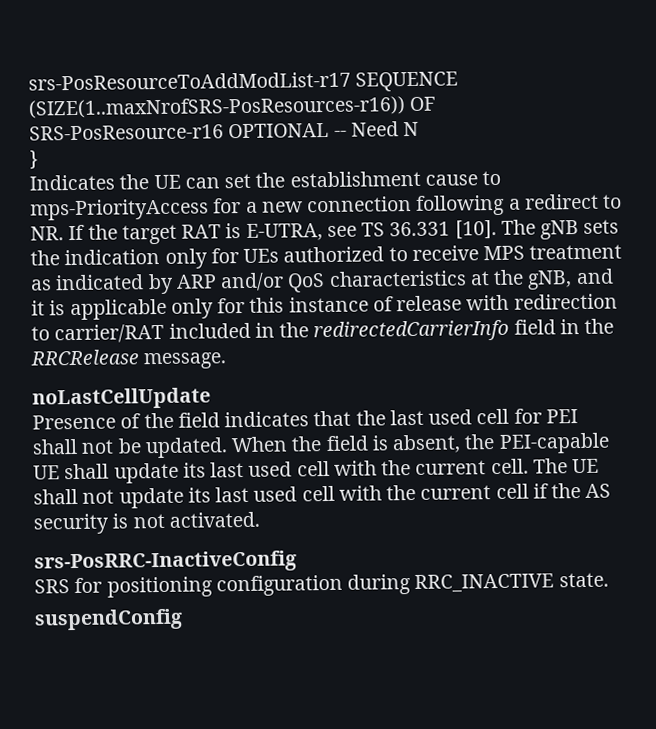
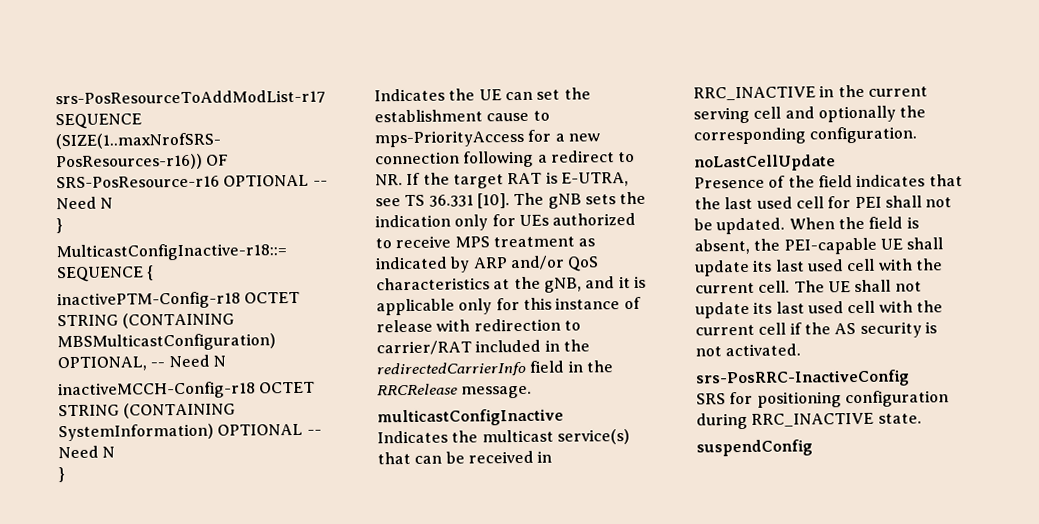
(38, 160) none -> [56,243,287,262] [57,265,155,283] [57,291,301,310] [57,312,236,329] [57,333,276,352] [57,354,226,372] [58,381,316,400] [58,402,237,419] [58,423,322,442] [58,445,116,459] [58,467,65,483] // MulticastConfigInactive-r18::= SEQUENCE { // inactivePTM-Config-r18 OCTET STRING (CONTAINING MBSMulticastConfiguration) OPTIONAL, -- Need N // inactiveMCCH-Config-r18 OCTET STRING (CONTAINING SystemInformation) OPTIONAL -- Need N // }
(228, 361) none -> [377,408,564,427] [377,429,630,445] [377,450,553,465] [693,84,928,101] [693,105,927,124] [693,126,918,145] // multicastConfigInactive // Indicates the multicast service(s) that can be received in RRC_INACTIVE in the current serving cell and optionally the corresponding configuration.

